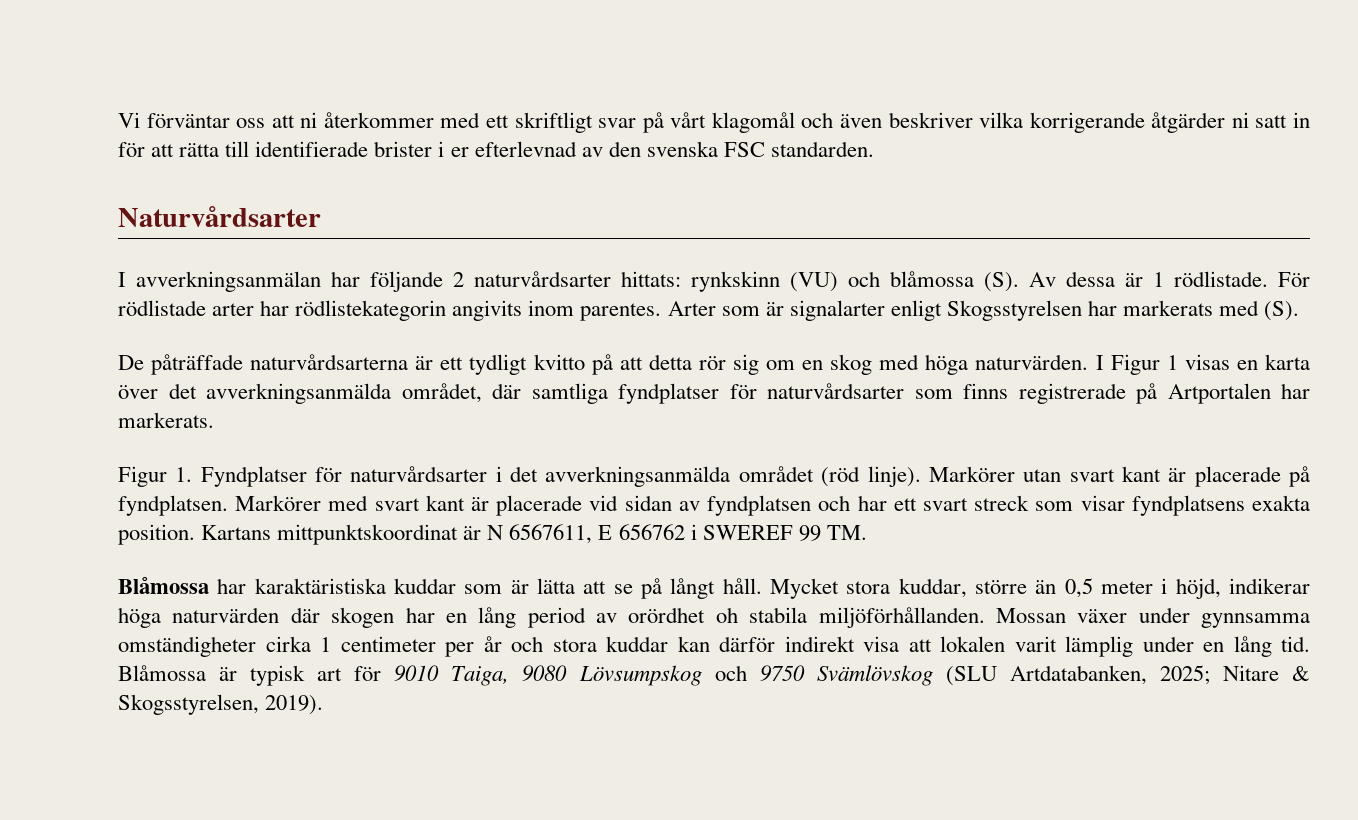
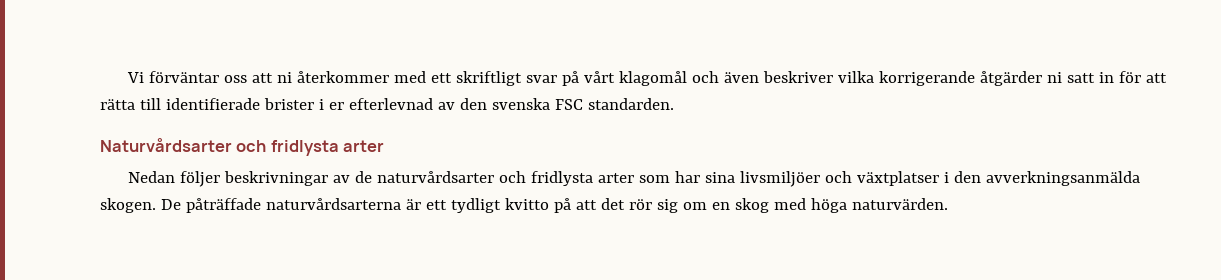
[118,271,1310,292] [118,300,1300,321] // I avverkningsanmälan har följande 2 naturvårdsarter hittats: rynkskinn (VU) och blåmossa (S). Av dessa är 1 rödlistade. För rödlistade arter har rödlistekategorin angivits inom parentes. Arter som är signalarter enligt Skogsstyrelsen har markerats med (S). // -> [236,140,385,156] [128,171,1141,187] [100,198,156,213] och fridlysta arter // Nedan följer beskrivningar av de naturvårdsarter och fridlysta arter som har sina livsmiljöer och växtplatser i den avverkningsanmälda skogen.
[648,354,692,370] detta -> [600,198,625,210] det
[1095,354,1311,375] [118,383,1310,404] [118,412,214,428] [118,466,1310,487] [118,495,1310,516] [118,524,867,545] [118,576,1310,599] [118,607,1310,628] [118,636,1310,657] [118,665,1310,686] [118,694,324,715] I Figur 1 visas en karta över det avverkningsanmälda området, där samtliga fyndplatser för naturvårdsarter som finns registrerade på Artportalen har markerats. // Figur 1. Fyndplatser för naturvårdsarter i det avverkningsanmälda området (röd linje). Markörer utan svart kant är placerade på fyndplatsen. Markörer med svart kant är placerade vid sidan av fyndplatsen och har ett svart streck som visar fyndplatsens exakta position. Kartans mittpunktskoordinat är N 6567611, E 656762 i SWEREF 99 TM. // Blåmossa har karaktäristiska kuddar som är lätta att se på långt håll. Mycket stora kuddar, större än 0,5 meter i höjd, indikerar höga naturvärden där skogen har en lång period av orördhet oh stabila miljöförhållanden. Mossan växer under gynnsamma omständigheter cirka 1 centimeter per år och stora kuddar kan därför indirekt visa att lokalen varit lämplig under en lång tid. Blåmossa är typisk art för 9010 Taiga, 9080 Lövsumpskog och 9750 Svämlövskog (SLU Artdatabanken, 2025; Nitare & Skogsstyrelsen, 2019). -> (948, 204) none

